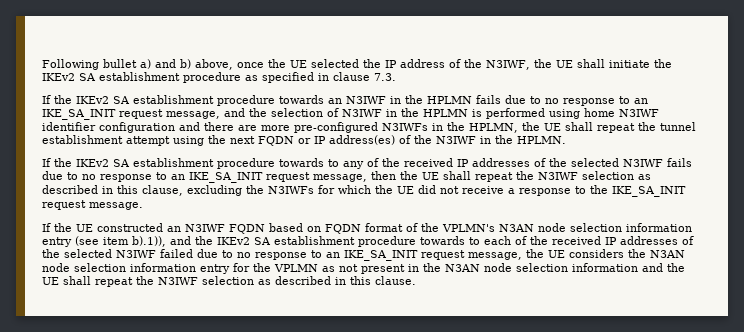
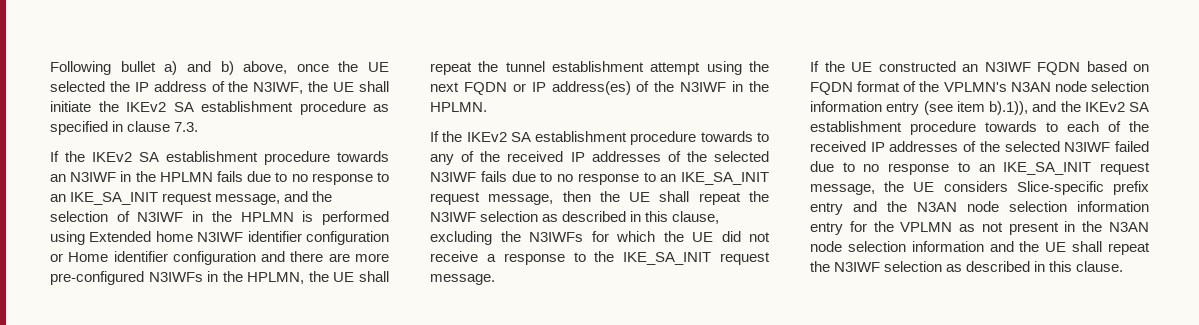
(580, 114) none -> [89,231,152,242] Extended
(175, 127) none -> [50,251,256,265] or Home identifier configuration
(624, 253) none -> [1016,181,1149,195] [810,201,877,215] Slice-specific prefix entry and

